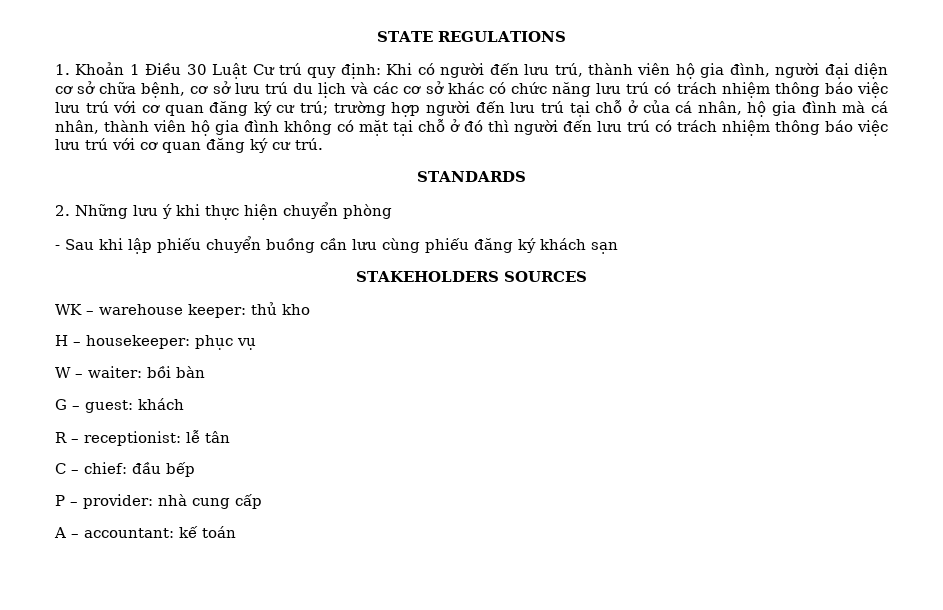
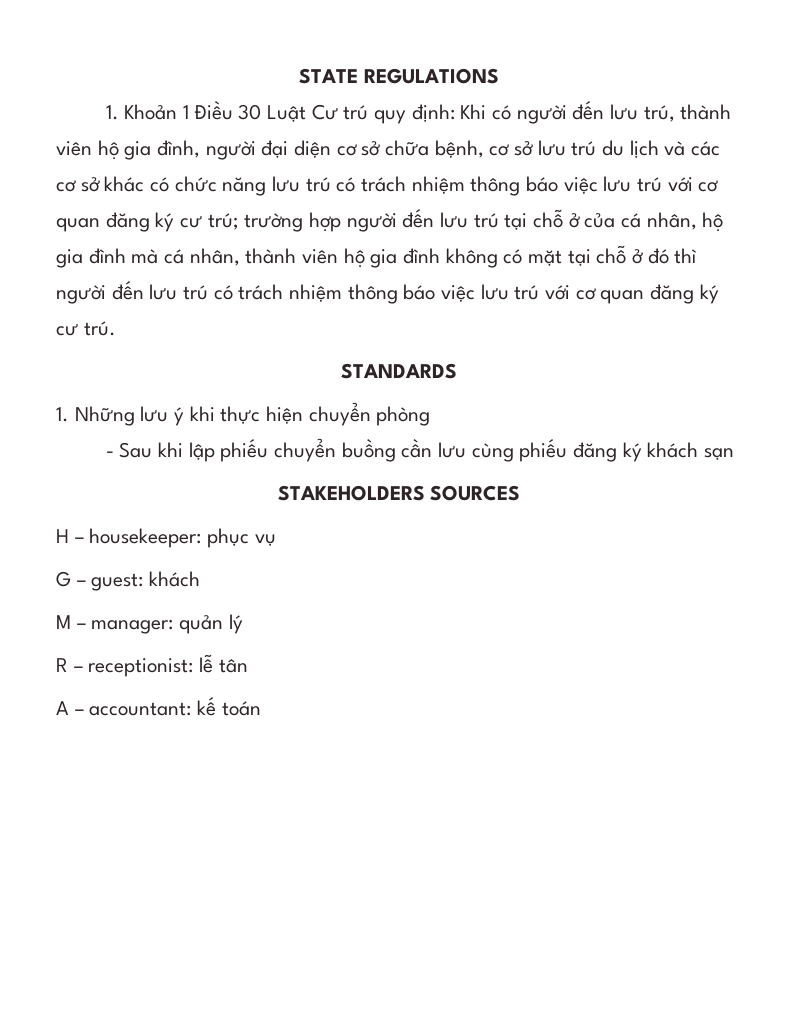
[55,205,70,216] 2. -> [56,407,69,422] 1.
[55,302,310,318] // WK – warehouse keeper: thủ kho -> (521, 493) none
[55,366,205,378] // W – waiter: bồi bàn -> (276, 540) none
(184, 404) none -> [56,614,243,634] // M – manager: quản lý
[55,462,195,477] [55,494,262,509] // C – chief: đầu bếp // P – provider: nhà cung cấp -> (248, 666) none

